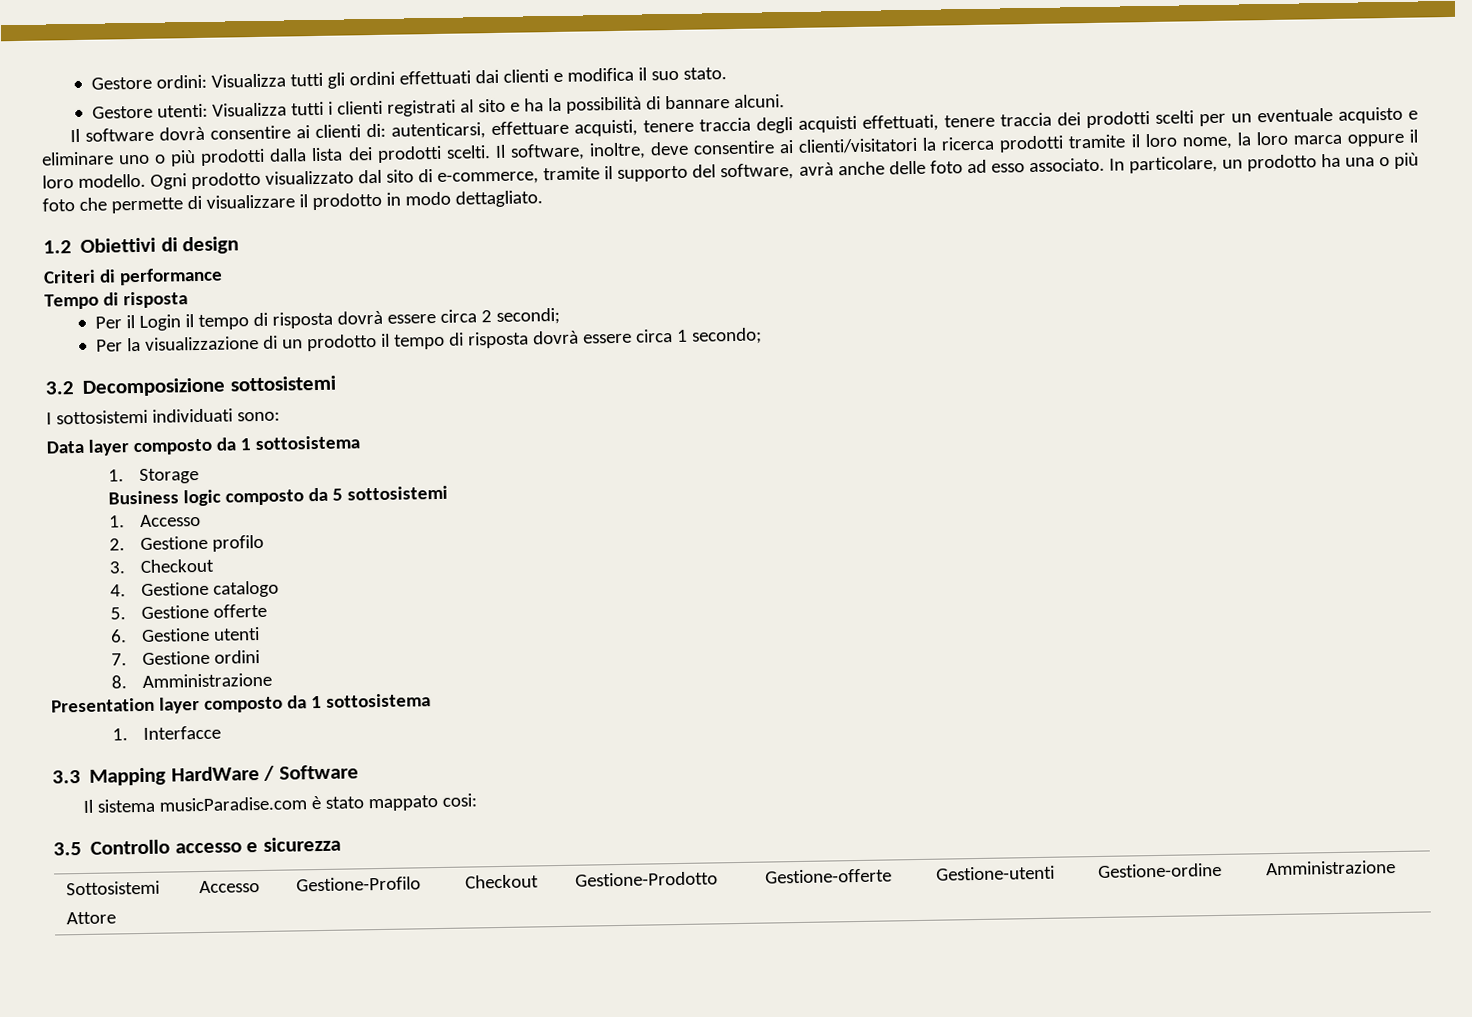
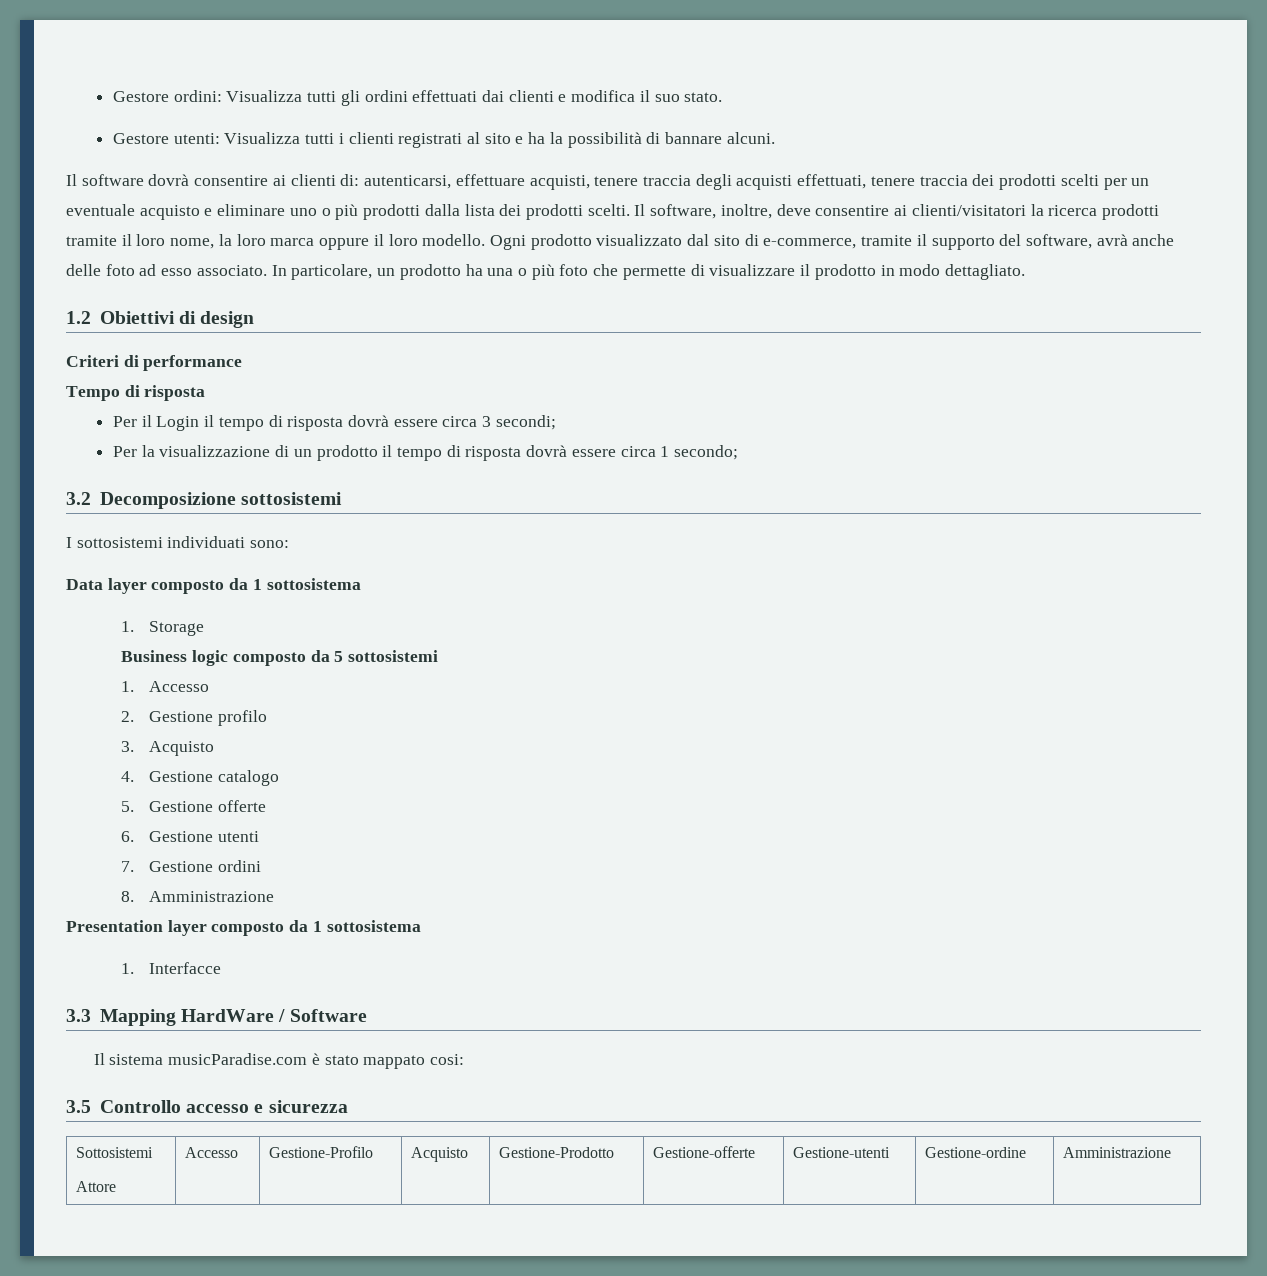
[480,310,492,323] 2 -> [482,416,492,427] 3
[139,558,214,573] Checkout -> [148,741,214,756] Acquisto
[465,874,540,889] Checkout -> [411,1147,469,1162] Acquisto

